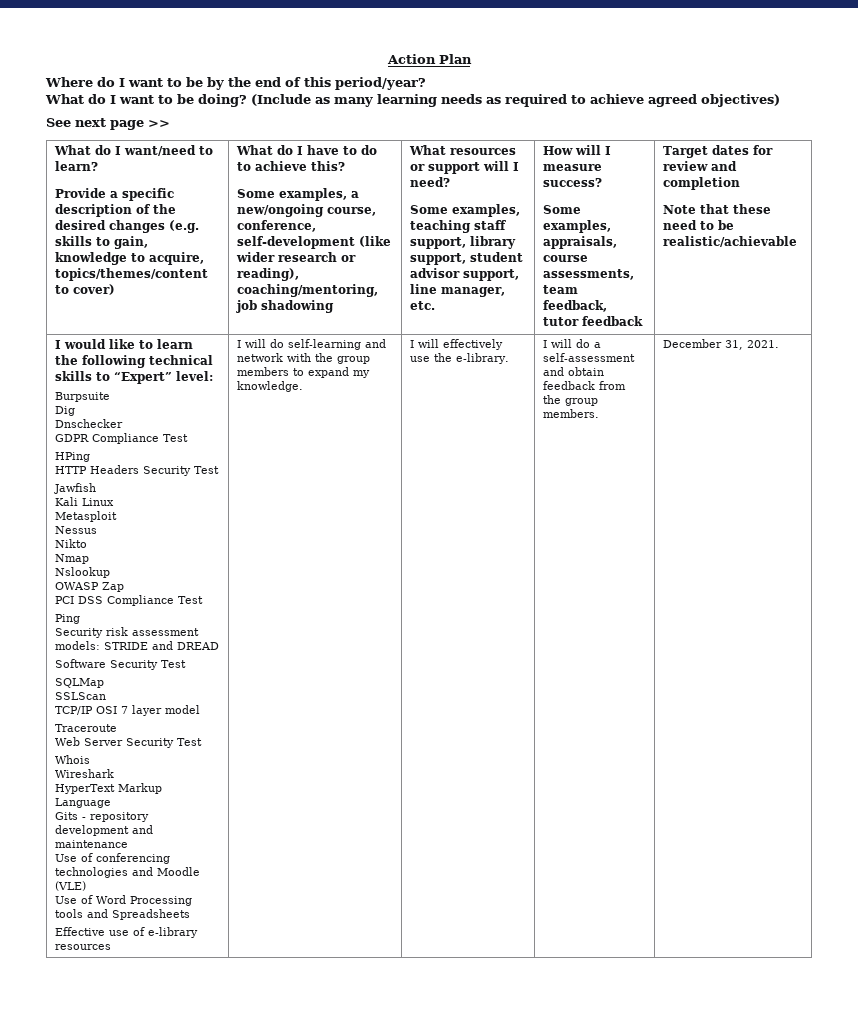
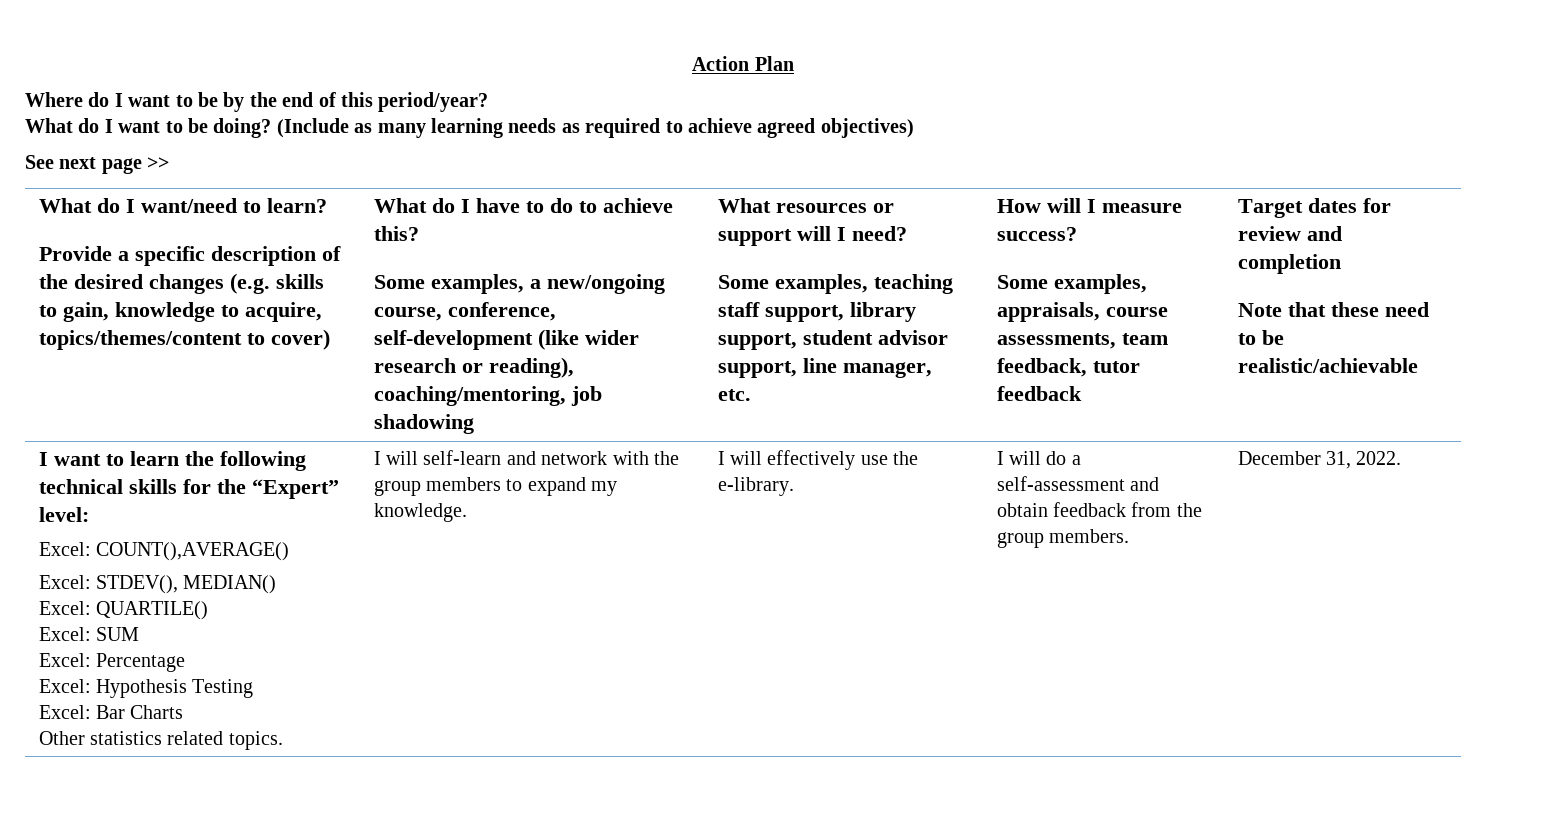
[64,339,136,349] would like -> [53,454,101,466] want
[96,372,111,381] to -> [182,479,246,494] for the
[55,392,111,402] [55,406,76,416] [55,419,124,428] [55,433,189,444] [55,452,91,462] [55,465,220,476] [54,483,97,494] [55,497,115,506] [55,511,118,522] [55,526,98,534] [55,539,88,548] [55,554,90,564] [55,567,111,578] [55,582,125,592] [55,595,204,606] [55,614,81,624] [55,627,200,638] [55,641,220,650] [55,659,187,670] [55,678,105,688] [55,692,107,700] [55,705,201,716] [55,724,118,732] [55,737,203,748] [55,755,91,764] [55,769,115,778] [55,783,163,794] [55,798,112,808] [55,812,150,822] [55,825,154,836] [55,840,129,848] [55,853,171,864] [55,867,201,878] [55,881,87,891] [55,895,193,906] [55,909,191,920] [55,927,199,938] [55,944,112,950] [237,339,362,350] Burpsuite // Dig // Dnschecker // GDPR Compliance Test // HPing // HTTP Headers Security Test // Jawfish // Kali Linux // Metasploit // Nessus // Nikto // Nmap // Nslookup // OWASP Zap // PCI DSS Compliance Test // Ping // Security risk assessment models: STRIDE and DREAD // Software Security Test // SQLMap // SSLScan // TCP/IP OSI 7 layer model // Traceroute // Web Server Security Test // Whois // Wireshark // HyperText Markup Language // Gits - repository development and maintenance // Use of conferencing technologies and Moodle (VLE) // Use of Word Processing tools and Spreadsheets // Effective use of e-library resources | I will do self-learning -> [38,542,289,561] [38,575,277,594] [38,601,208,620] [38,627,139,641] [38,653,185,672] [38,679,254,698] [38,705,184,719] [38,731,283,750] [373,450,502,465] Excel: COUNT(),AVERAGE() // Excel: STDEV(), MEDIAN() // Excel: QUARTILE() // Excel: SUM // Excel: Percentage // Excel: Hypothesis Testing // Excel: Bar Charts // Other statistics related topics. | I will self-learn
[747,340,780,348] 2021. -> [1356,451,1402,465] 2022.

